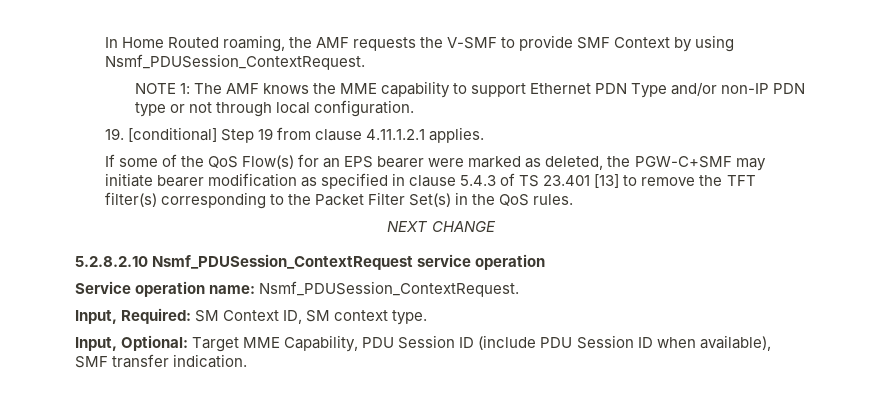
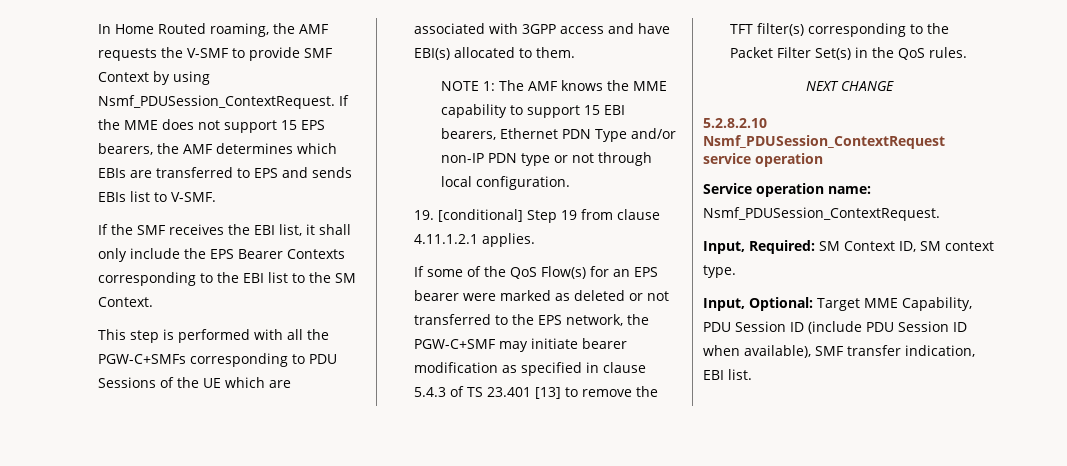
(365, 62) none -> [339,95,350,106] [98,119,326,133] [98,143,338,155] [98,167,353,178] [98,191,217,202] [98,224,352,236] [98,248,346,262] [98,272,357,286] [98,297,154,307] [98,329,330,343] [98,353,338,367] [98,377,292,388] [414,23,671,34] [414,47,576,60] If the MME does not support 15 EPS bearers, the AMF determines which EBIs are transferred to EPS and sends EBIs list to V-SMF. // If the SMF receives the EBI list, it shall only include the EPS Bearer Contexts corresponding to the EBI list to the SM Context. // This step is performed with all the PGW-C+SMFs corresponding to PDU Sessions of the UE which are associated with 3GPP access and have EBI(s) allocated to them.
(526, 90) none -> [584,105,626,115] [441,128,497,140] 15 EBI bearers,
[545,156,604,170] deleted, -> [574,290,670,301] [414,314,624,326] deleted or not transferred to the EPS network,
[173,354,248,368] indication. -> [905,345,975,357] [703,369,752,380] indication, EBI list.

